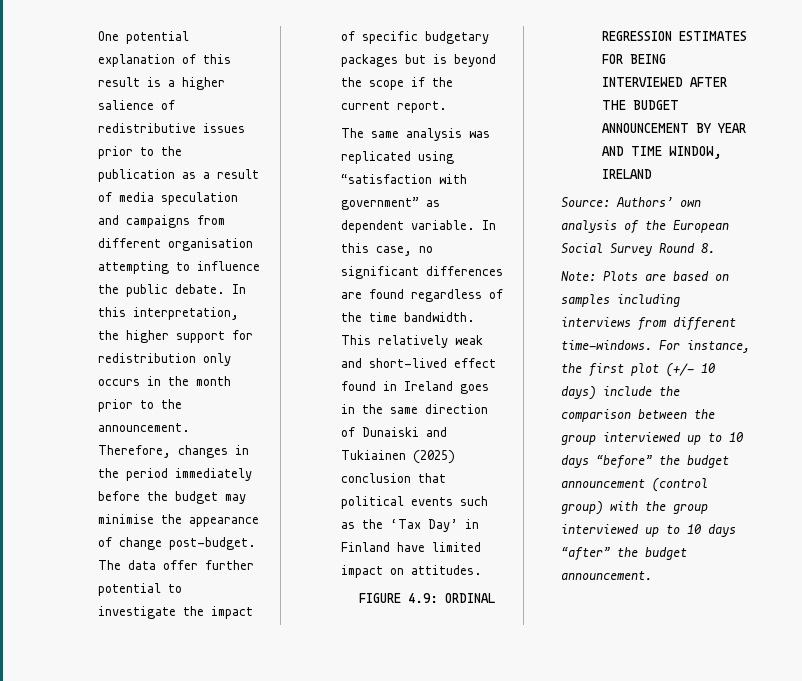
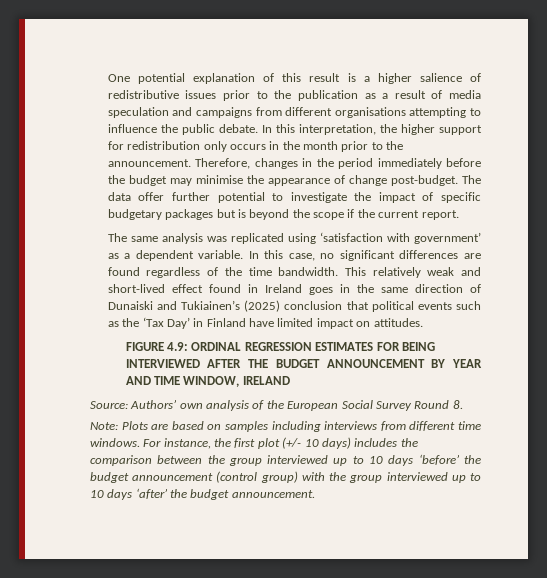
[167,238,253,251] organisation -> [334,107,406,118] organisations
[340,174,467,184] [340,197,440,210] “satisfaction with government” as -> [319,232,482,244] [107,253,131,259] ‘satisfaction with government’ as a
[340,450,406,460] Tukiainen -> [181,300,241,310] Tukiainen’s
[560,340,652,350] time-windows. -> [457,421,481,430] [89,438,140,447] time windows.
[602,386,652,396] include -> [354,438,398,447] includes
[595,455,652,469] “before” -> [418,454,460,465] ‘before’
[560,547,610,561] “after” -> [135,488,168,499] ‘after’

